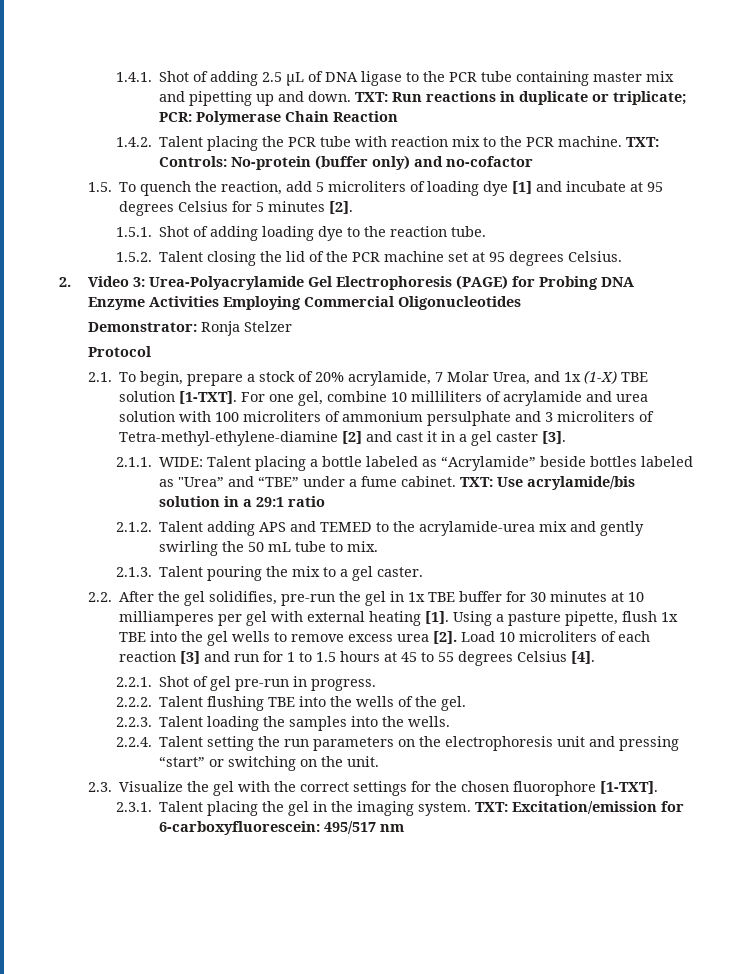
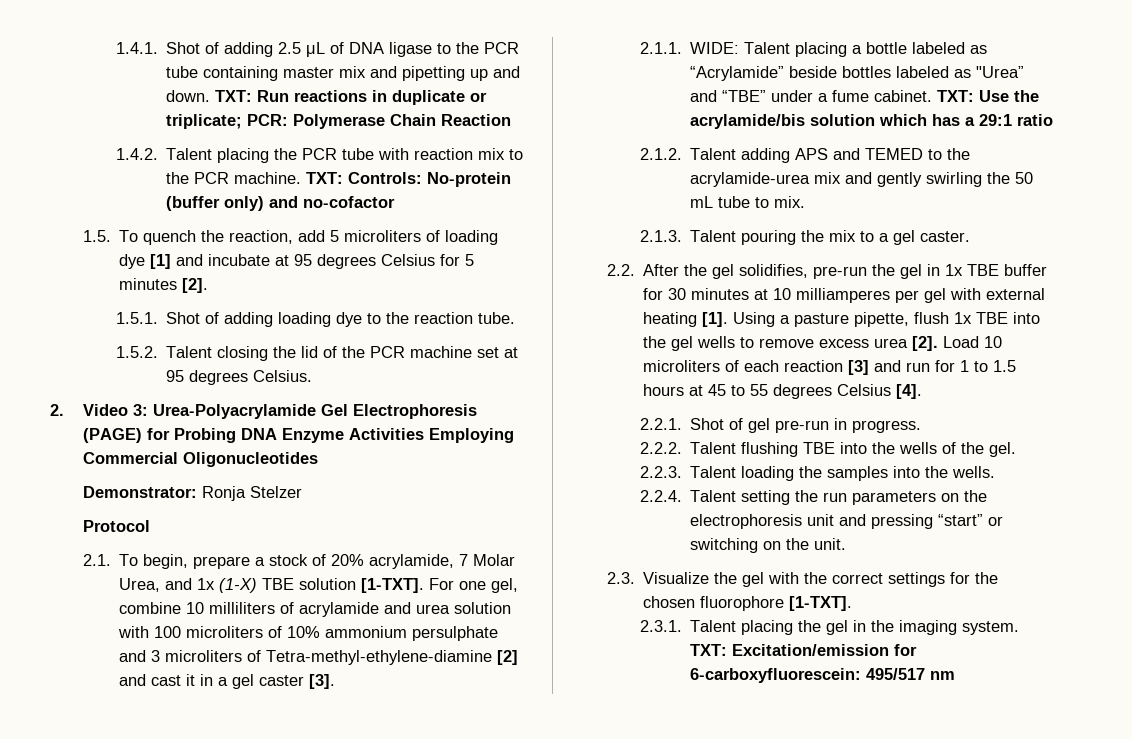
(340, 416) none -> [287,626,321,638] 10%
(524, 482) none -> [1013,90,1039,102] the
[224,496,240,507] in -> [878,114,960,126] which has

